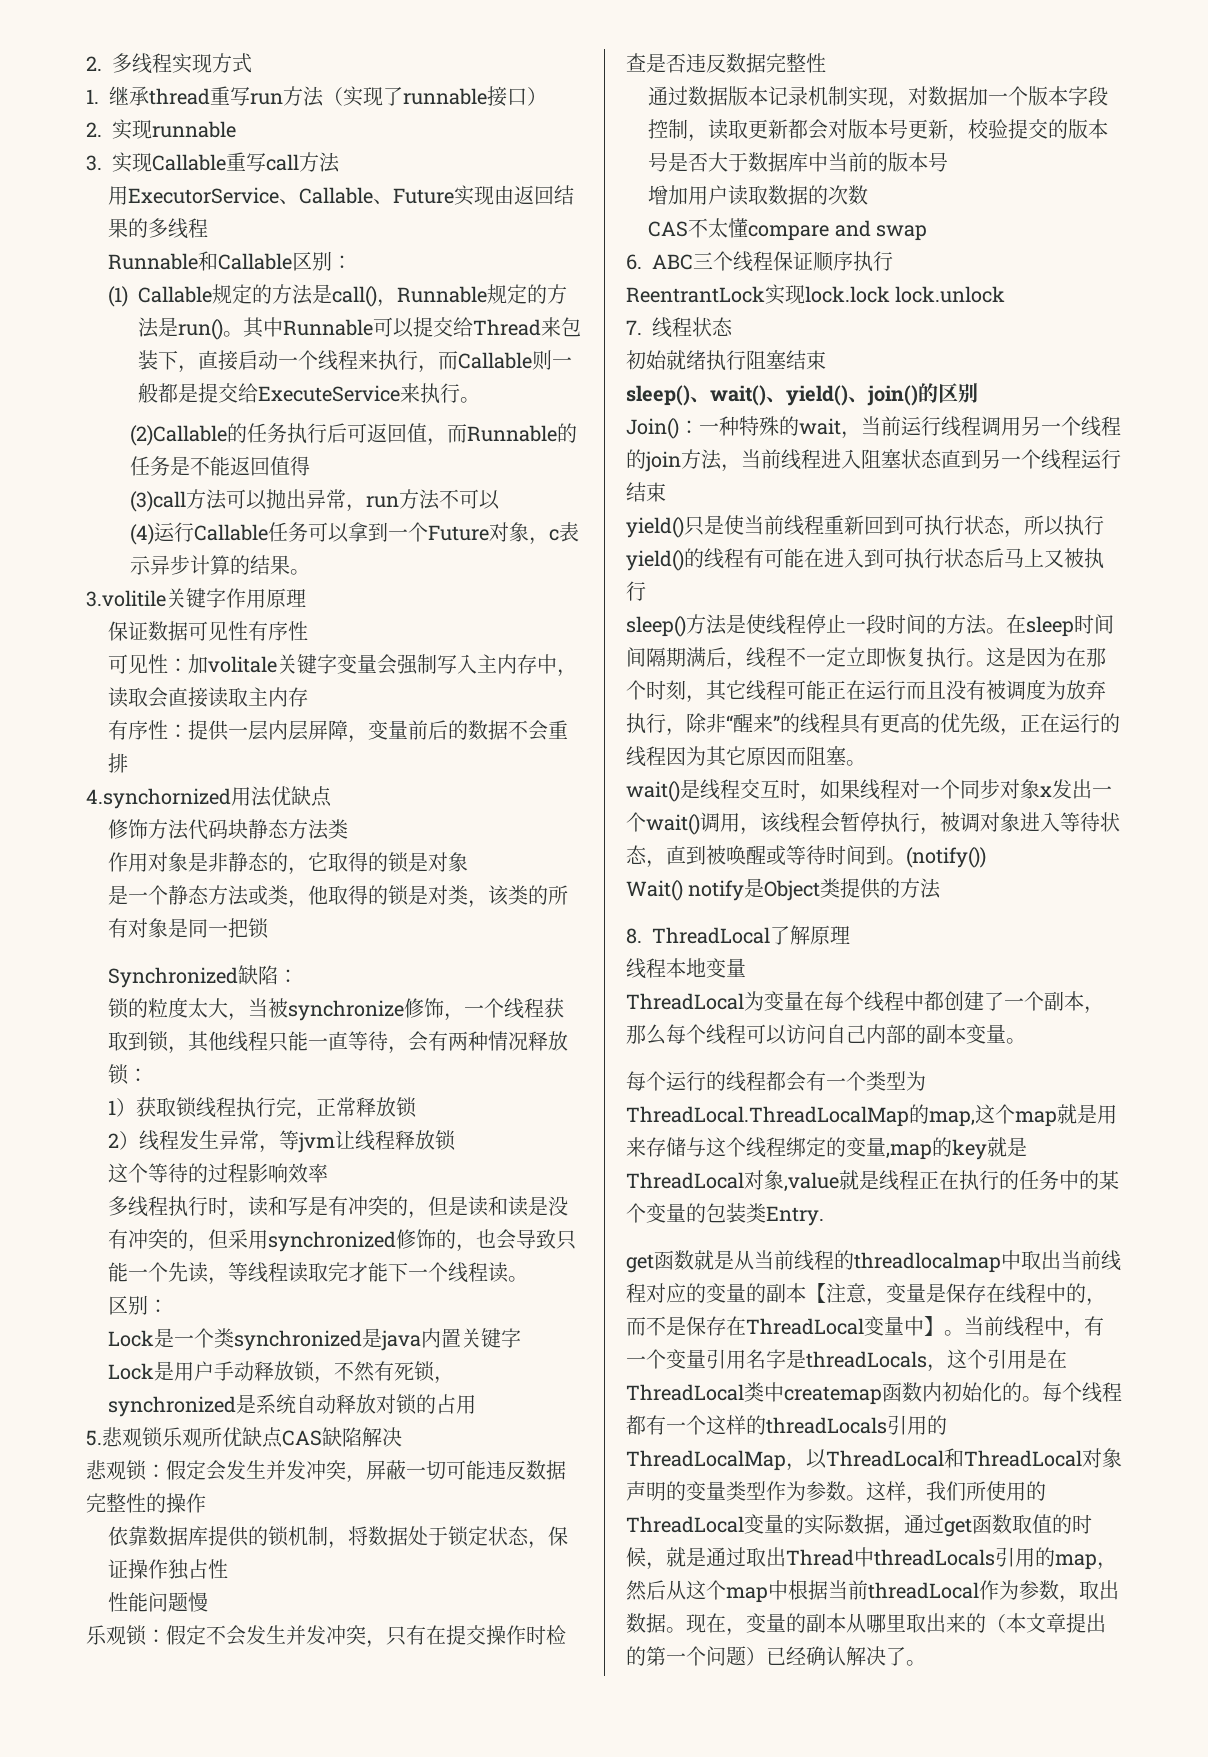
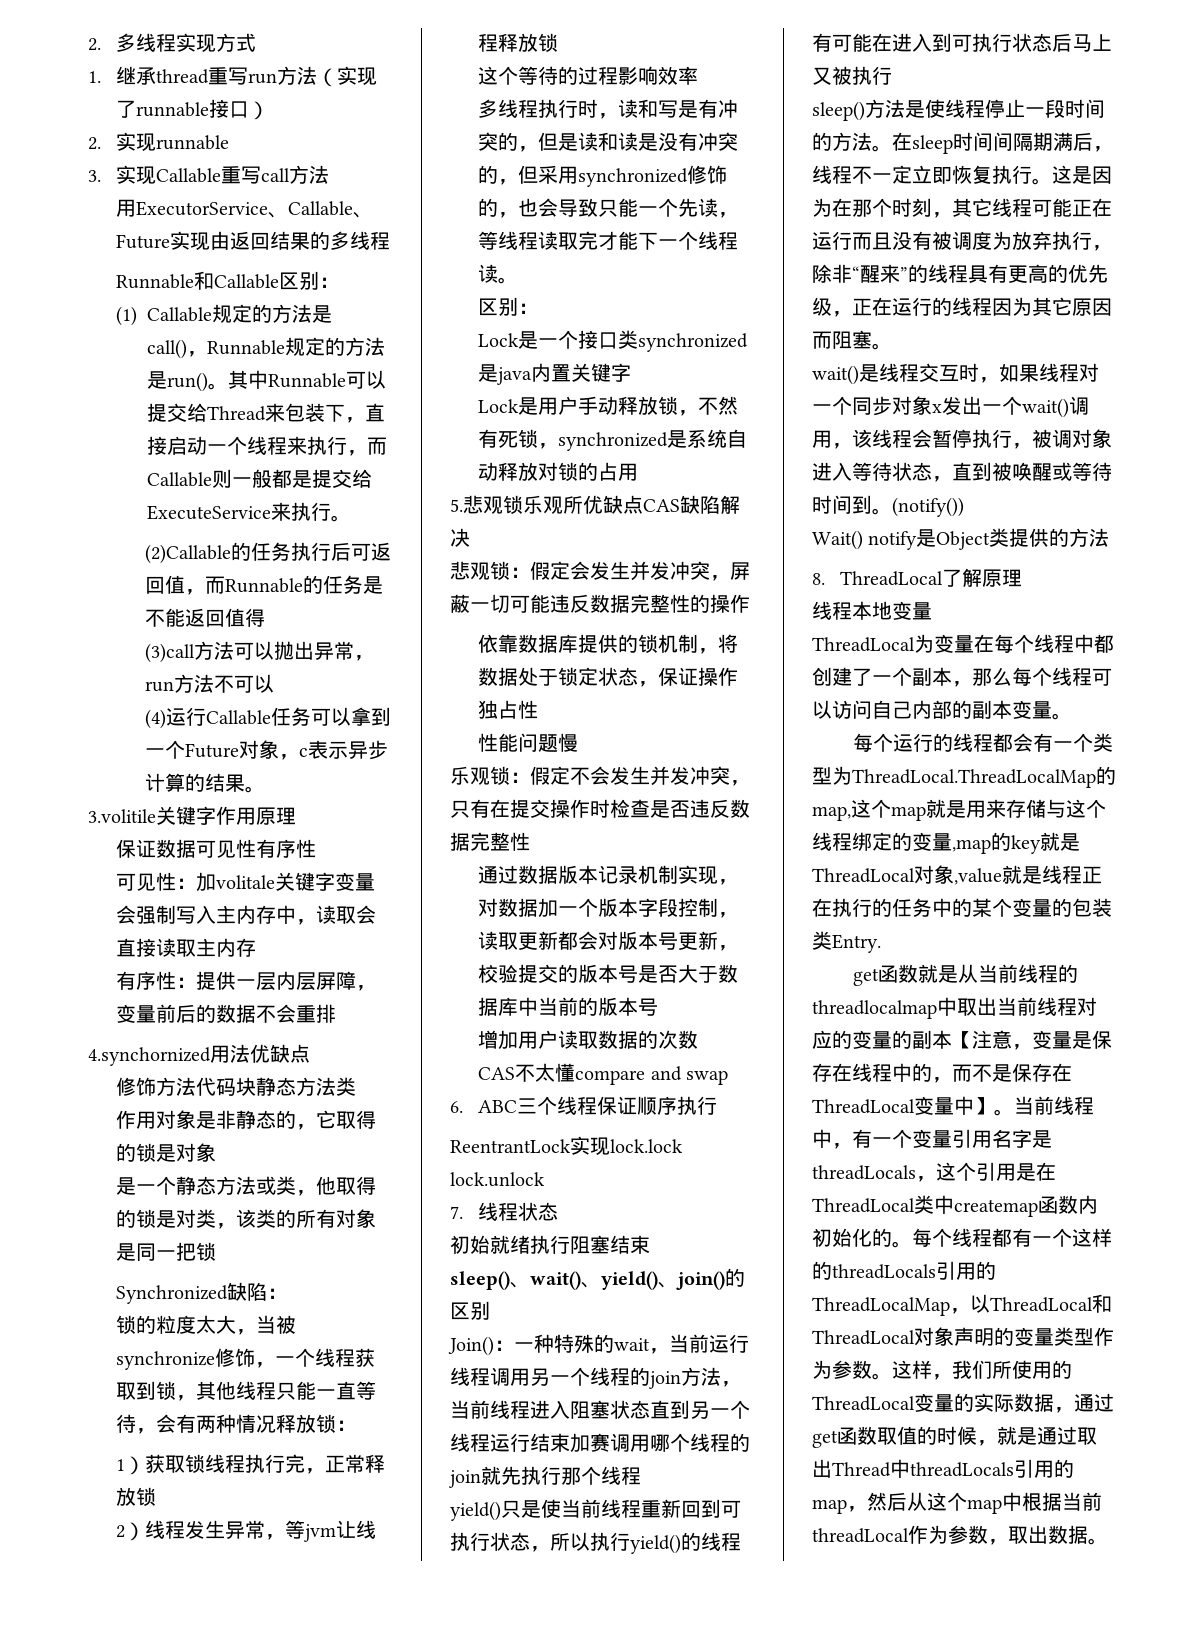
(215, 1338) none -> [578,330,619,349] 接口
(666, 492) none -> [570,1433,750,1453] [449,1466,641,1488] 加赛调用哪个线程的join就先执行那个线程
[686,1613,1106,1636] [626,1646,926,1666] 现在，变量的副本从哪里取出来的（本文章提出的第一个问题）已经确认解决了。 -> (1108, 1541) none

